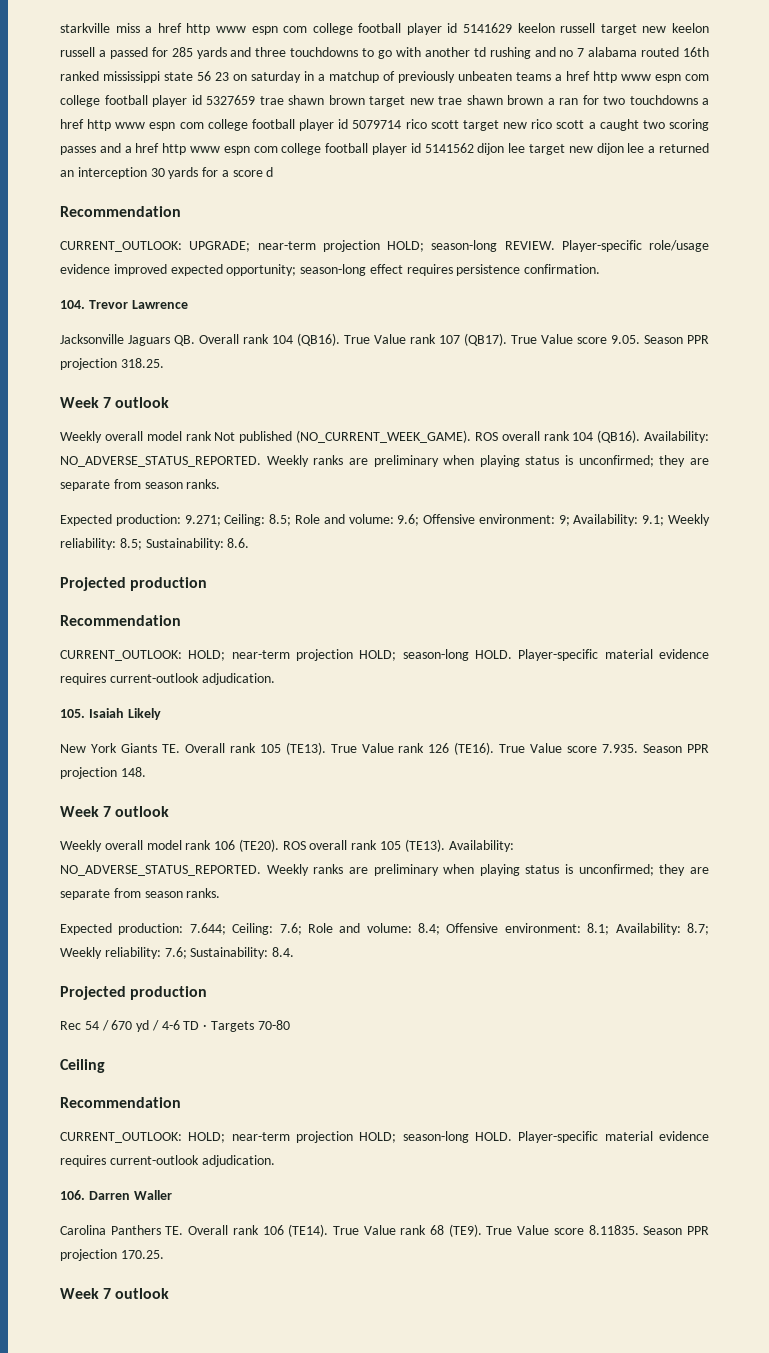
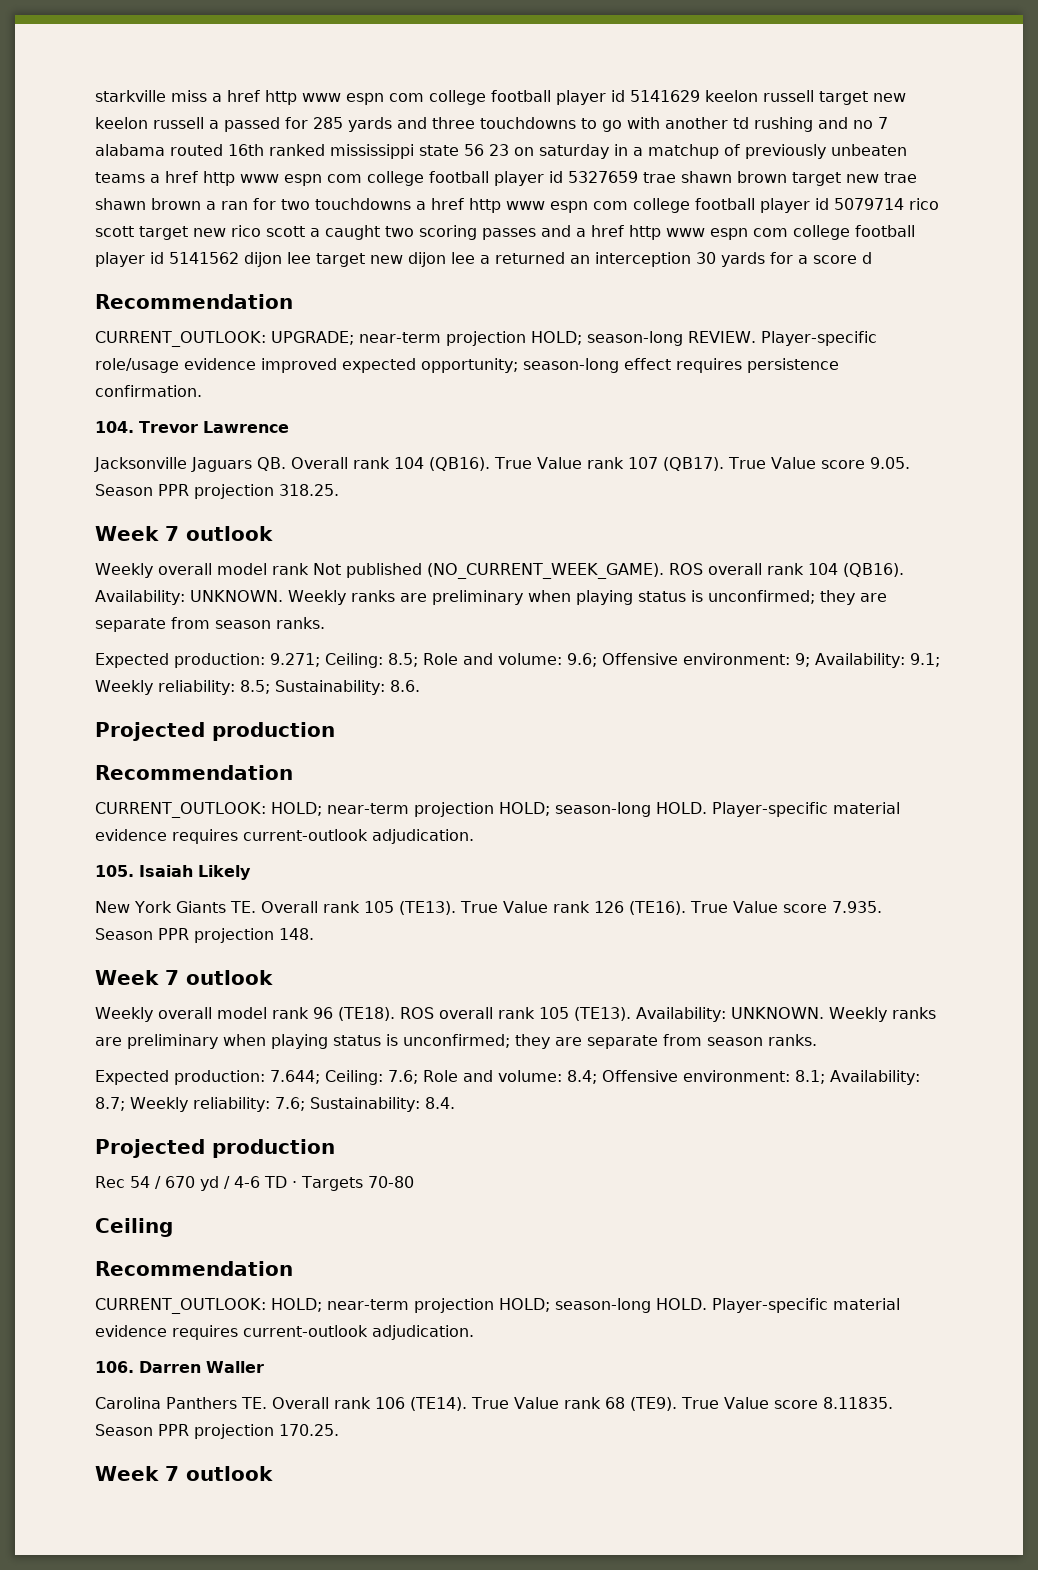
[60,456,261,467] NO_ADVERSE_STATUS_REPORTED. -> [189,590,283,602] UNKNOWN.
[214,839,279,852] 106 (TE20). -> [312,1007,395,1021] 96 (TE18).
[60,865,261,876] NO_ADVERSE_STATUS_REPORTED. -> [730,1007,824,1019] UNKNOWN.

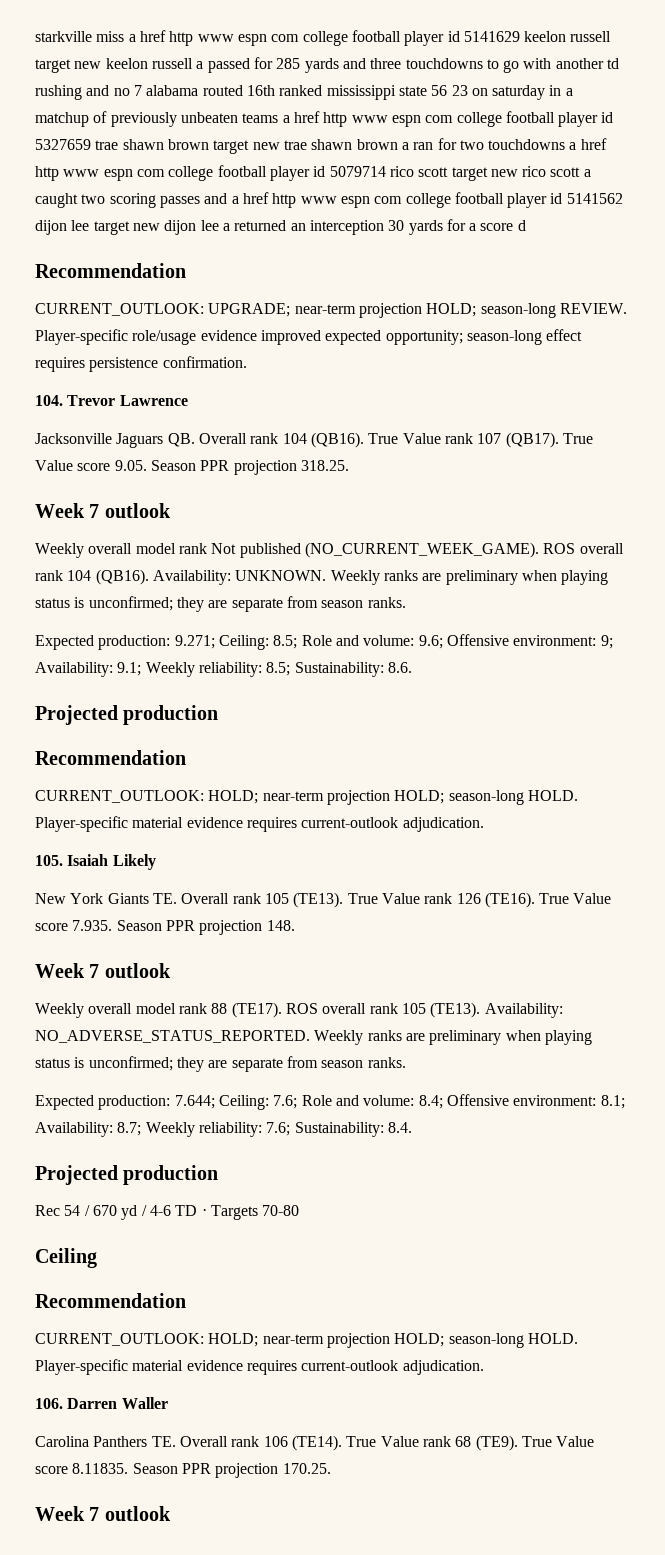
[312,1007,395,1021] 96 (TE18). -> [211,1002,282,1018] 88 (TE17).
[730,1007,824,1019] UNKNOWN. -> [35,1030,310,1043] NO_ADVERSE_STATUS_REPORTED.

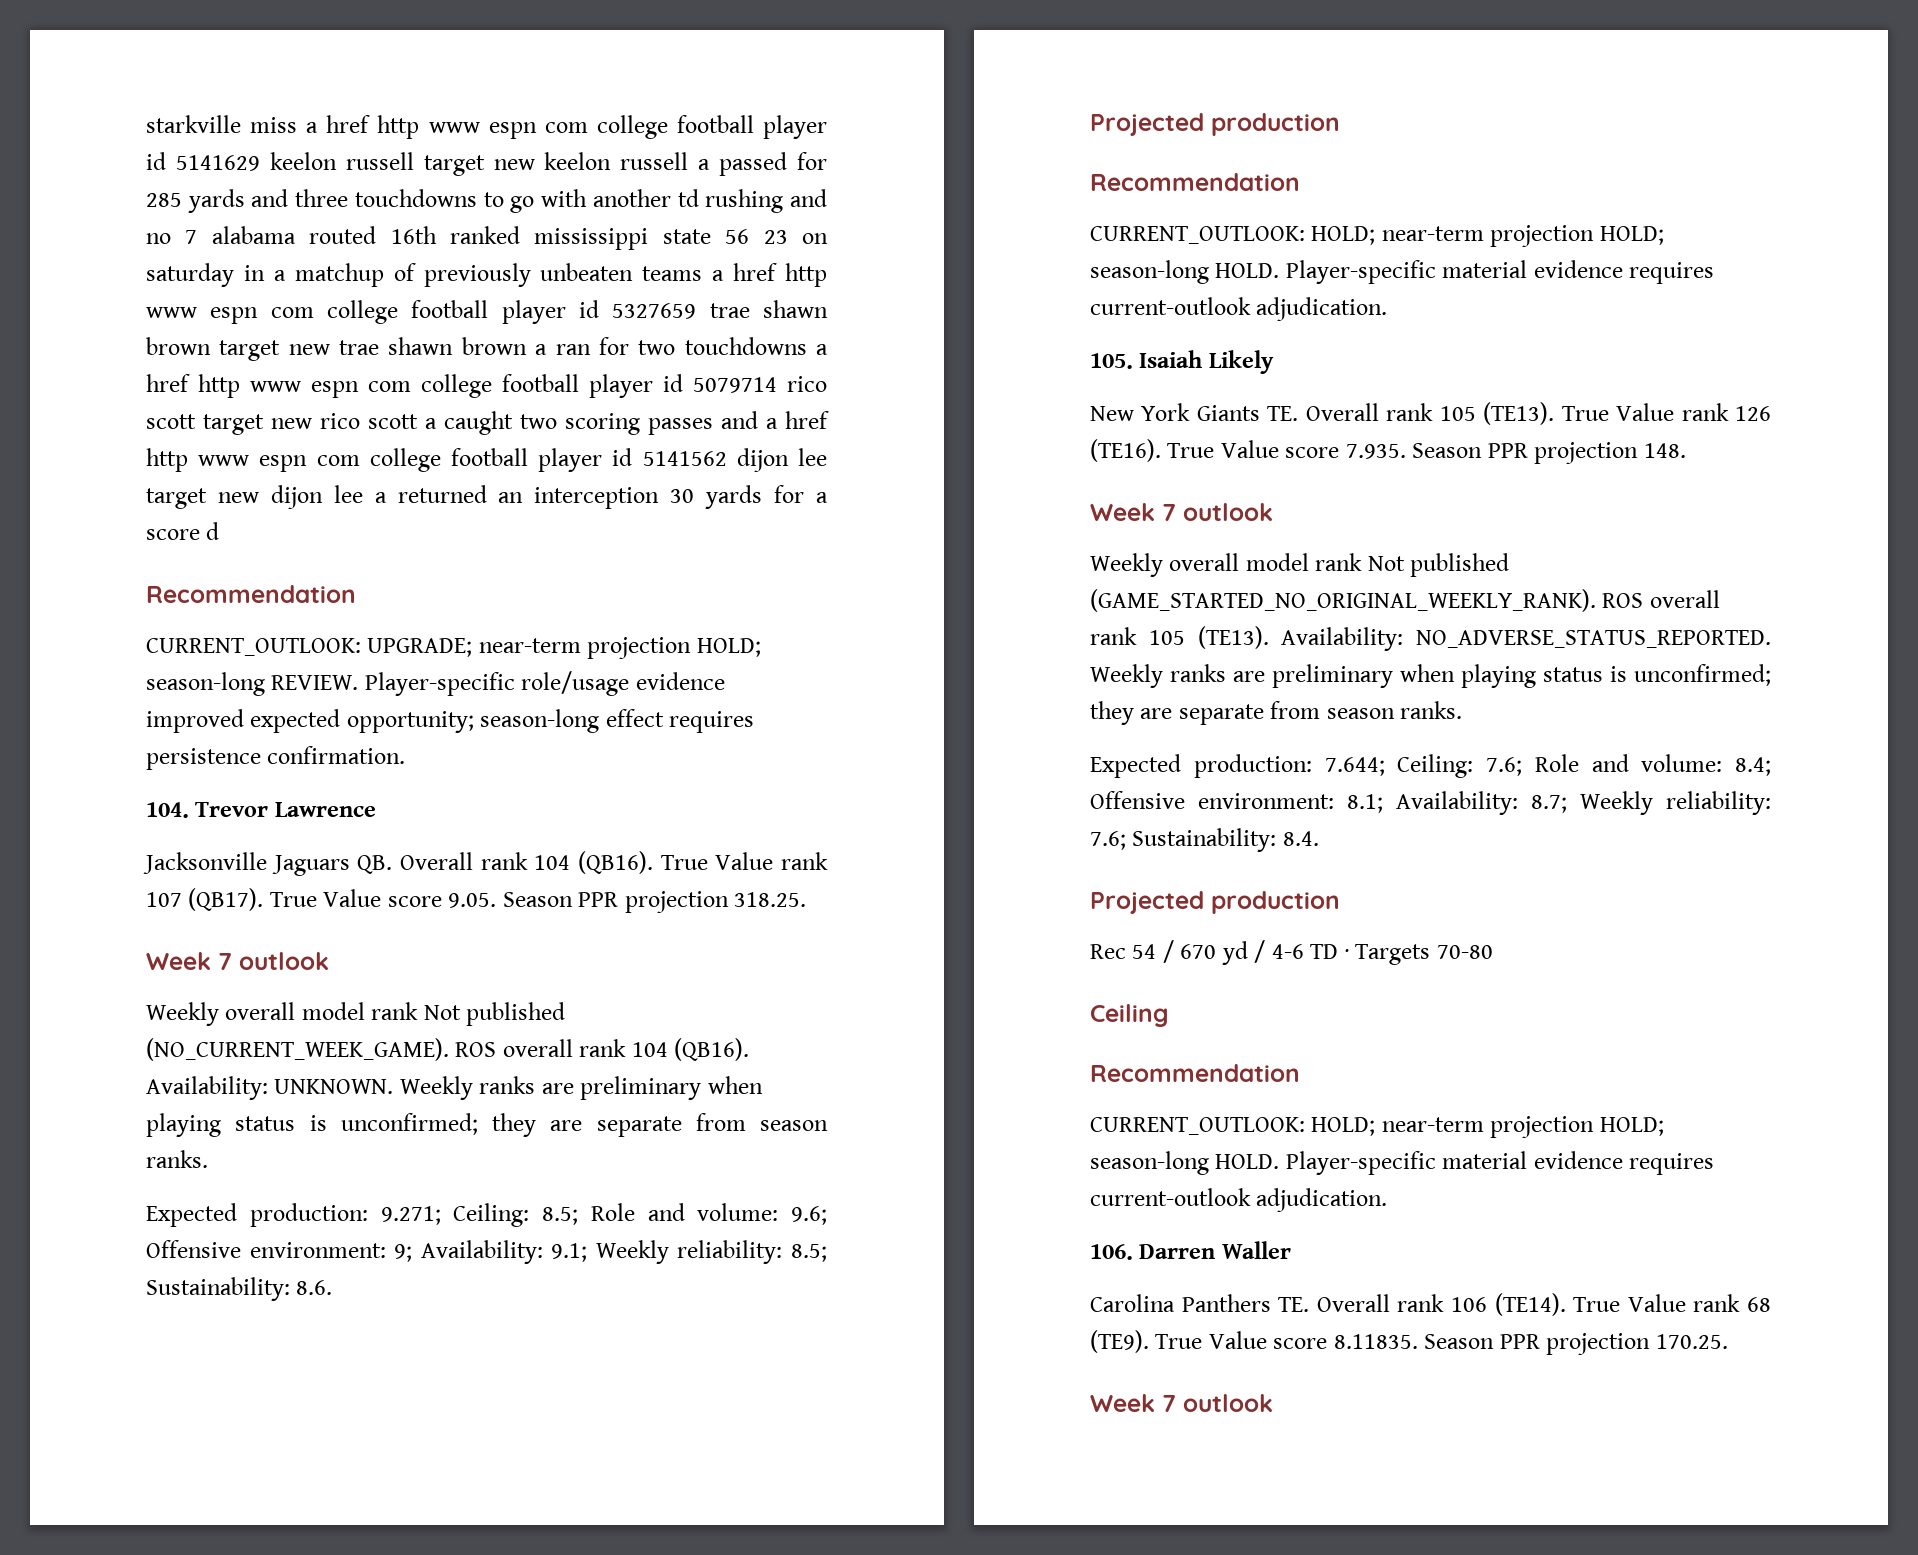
[211,1002,282,1018] 88 (TE17). -> [1367,553,1510,577] [1090,589,1596,612] Not published (GAME_STARTED_NO_ORIGINAL_WEEKLY_RANK).

